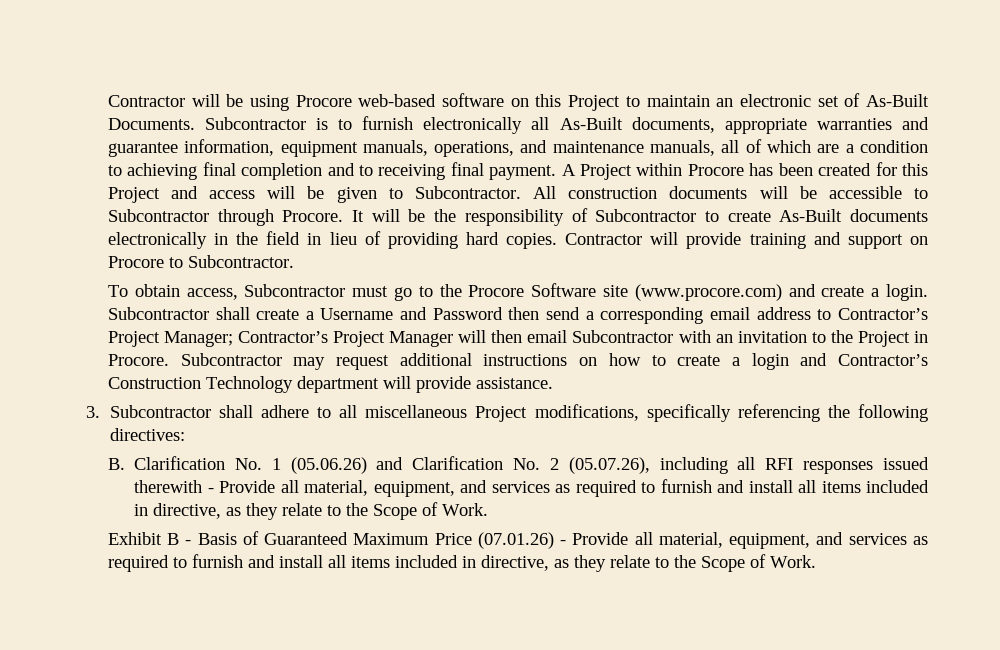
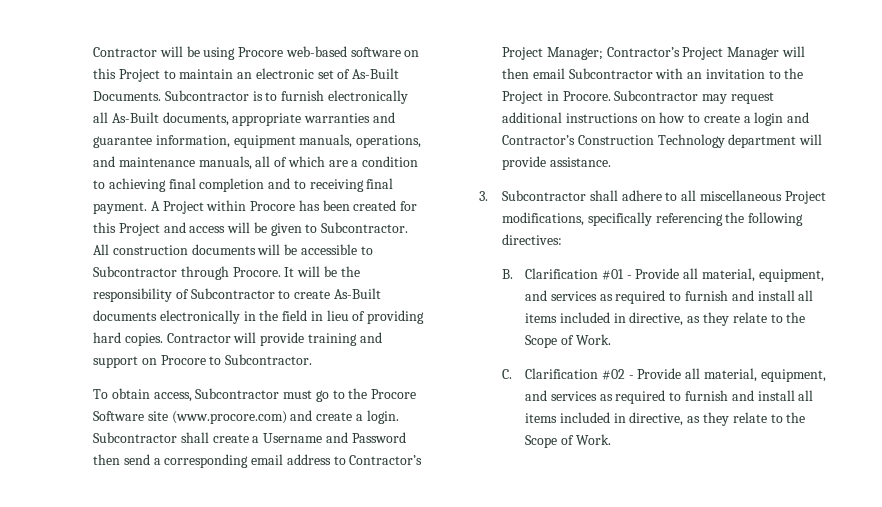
[234,456,929,474] [134,480,203,493] No. 1 (05.06.26) and Clarification No. 2 (05.07.26), including all RFI responses issued therewith -> [601,269,624,280] #01
[107,531,554,549] Exhibit B - Basis of Guaranteed Maximum Price (07.01.26) -> [502,368,625,380] C. Clarification #02

